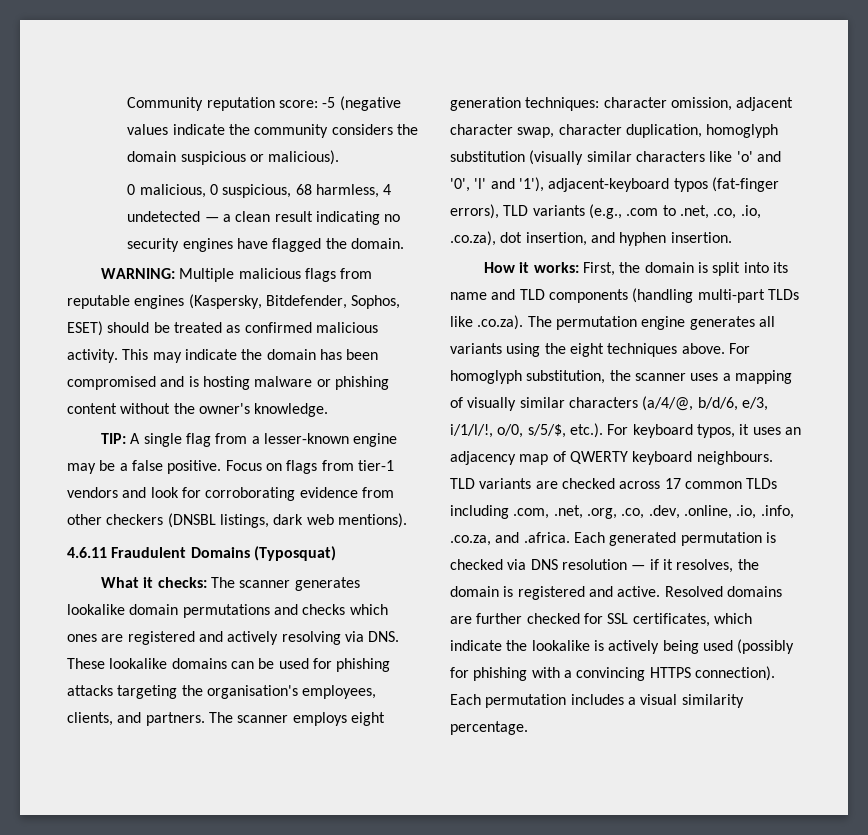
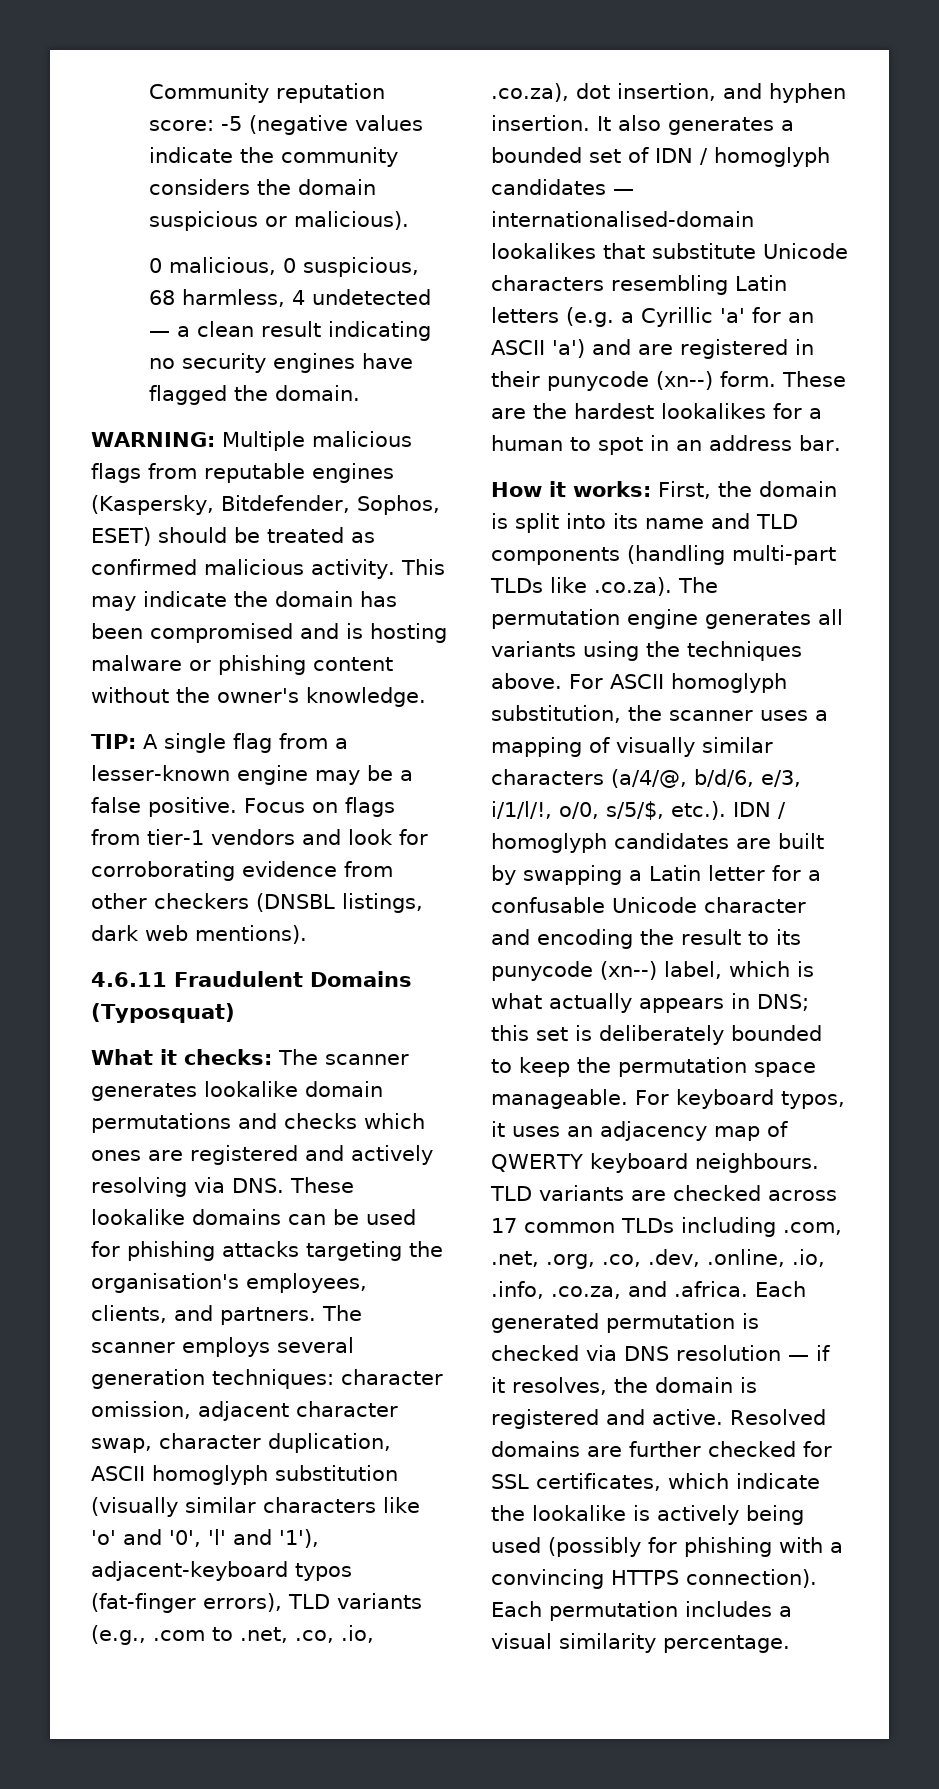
[350,712,385,726] eight -> [277,1337,354,1353] several
(702, 131) none -> [91,1466,145,1481] ASCII
(732, 237) none -> [597,115,794,135] [491,147,830,167] [491,179,634,195] [491,211,754,227] [491,243,848,259] [491,275,787,295] [491,307,814,327] [491,339,814,359] [491,371,846,391] [491,403,822,419] [491,435,841,455] It also generates a bounded set of IDN / homoglyph candidates — internationalised-domain lookalikes that substitute Unicode characters resembling Latin letters (e.g. a Cyrillic 'а' for an ASCII 'a') and are registered in their punycode (xn--) form. These are the hardest lookalikes for a human to spot in an address bar.
[569,343,604,357] eight -> (680, 649) none
(750, 348) none -> [609,674,664,689] ASCII
(603, 430) none -> [733,802,786,819] [491,833,824,853] [491,865,821,885] [491,897,806,913] [491,929,801,949] [491,961,814,981] [491,993,809,1013] [491,1025,822,1045] [491,1057,816,1077] [491,1089,628,1109] IDN / homoglyph candidates are built by swapping a Latin letter for a confusable Unicode character and encoding the result to its punycode (xn--) label, which is what actually appears in DNS; this set is deliberately bounded to keep the permutation space manageable.

